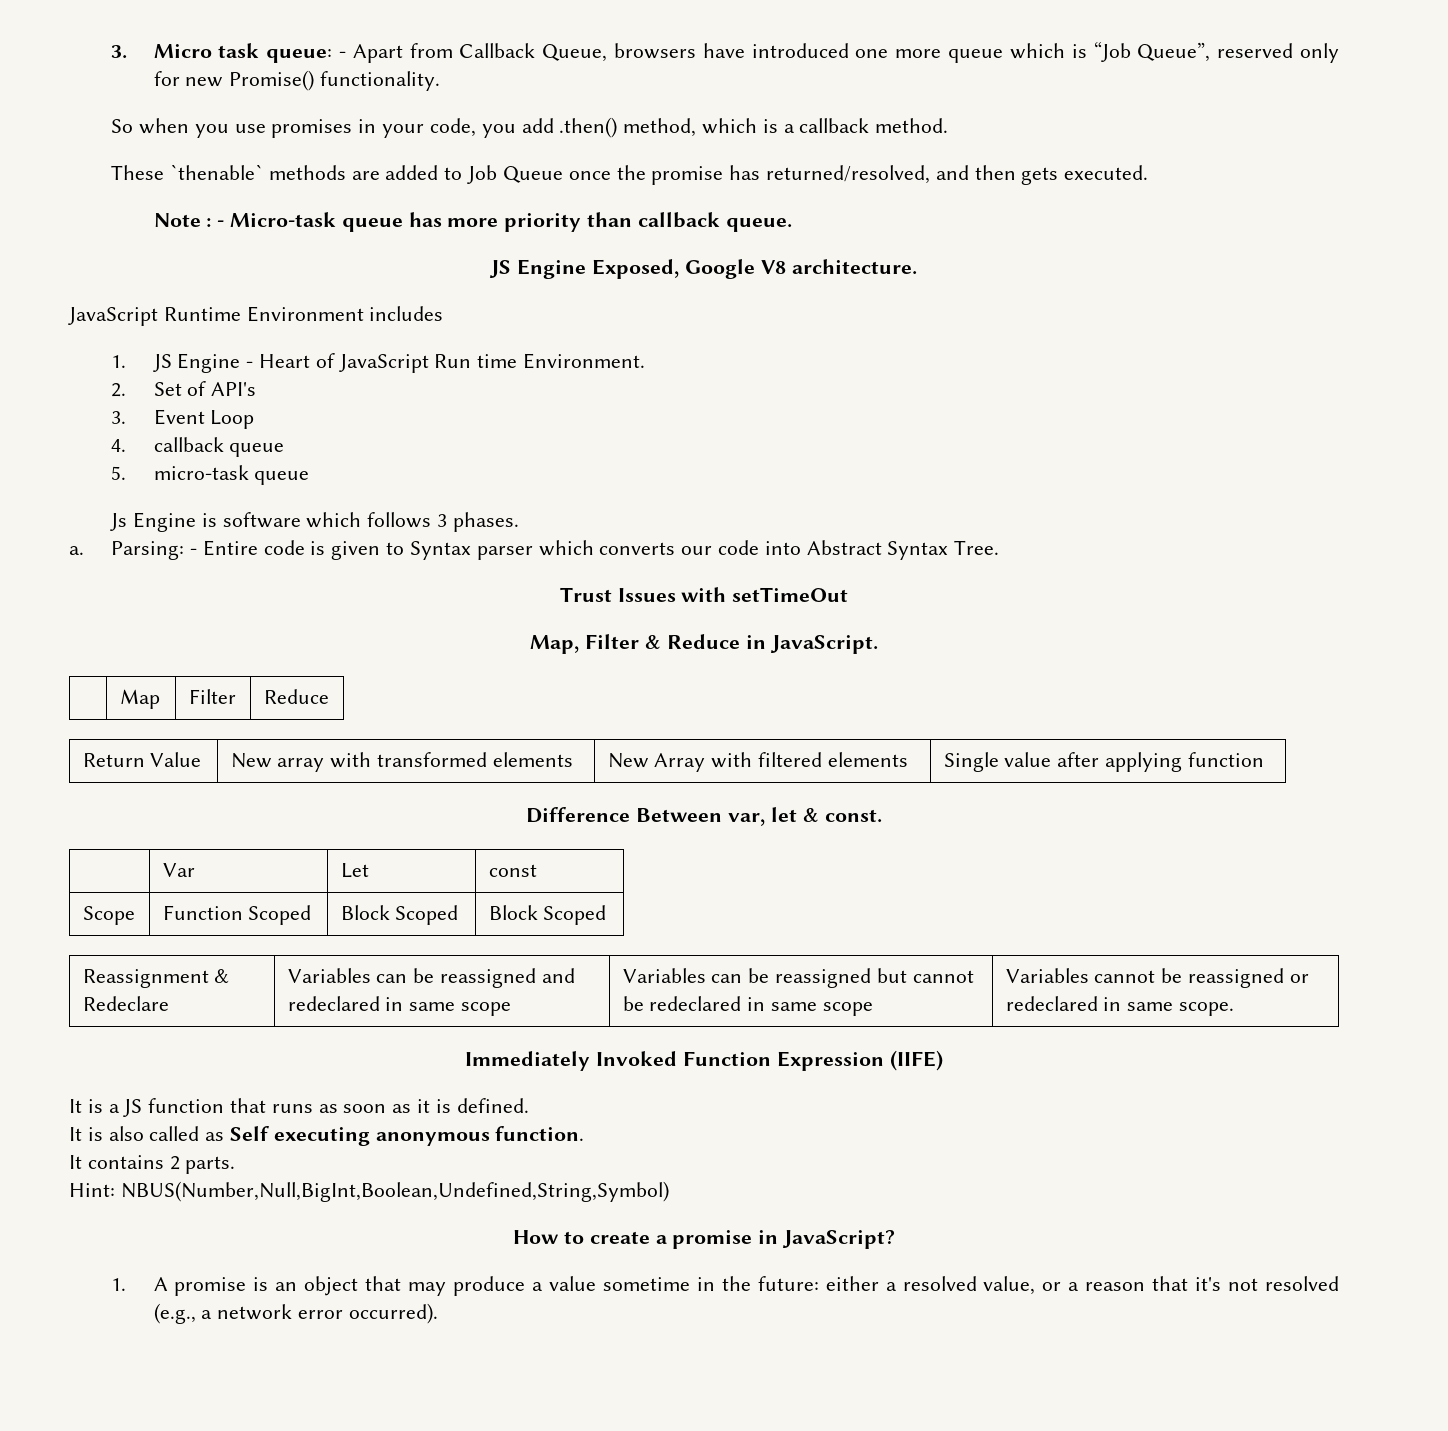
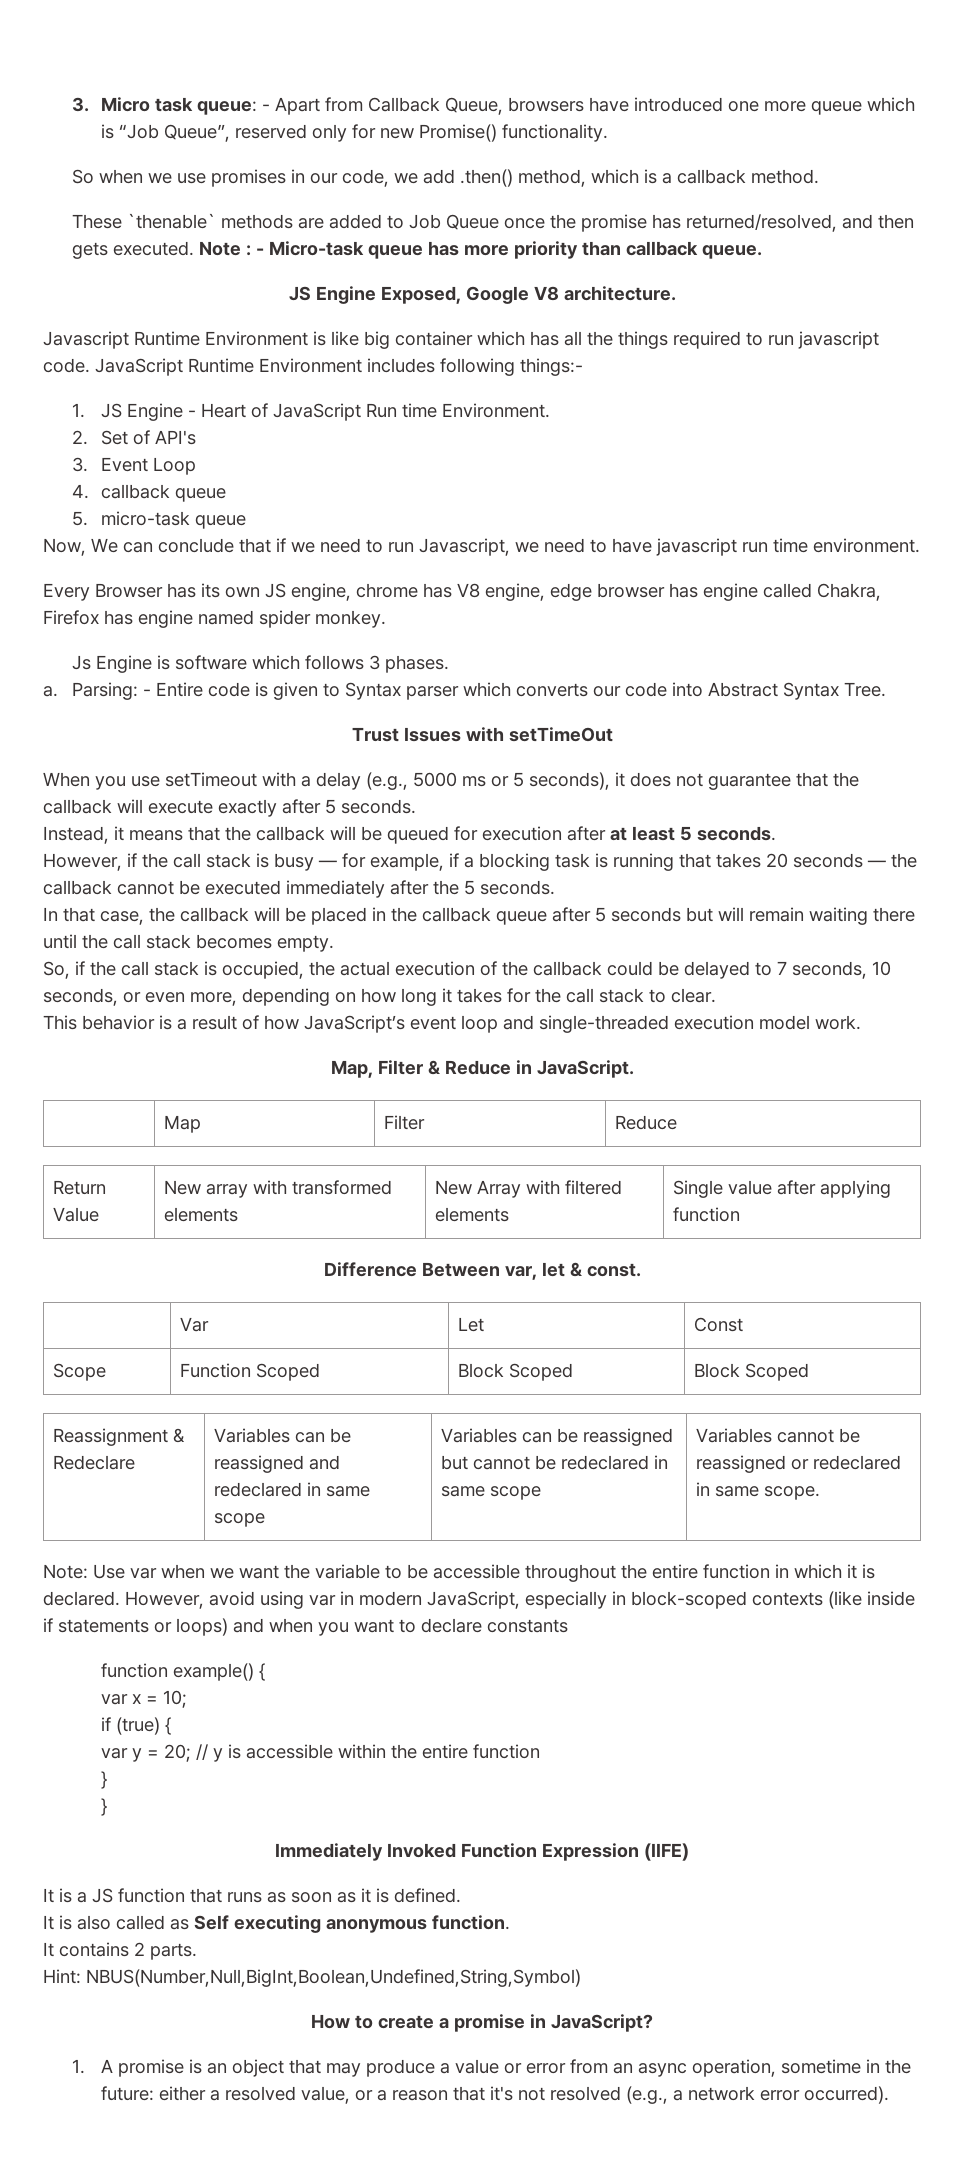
[194,124,229,138] you -> [148,173,173,184] we
[382,118,516,138] your code, you -> [310,169,419,187] our code, we
(1149, 172) // -> (195, 248) none
(917, 267) none -> [43,331,879,349] [43,358,90,373] Javascript Runtime Environment is like big container which has all the things required to run javascript code.
(444, 313) none -> [440,358,583,376] following things:-
(310, 478) none -> [43,538,920,556] [43,583,881,601] [43,610,386,628] // Now, We can conclude that if we need to run Javascript, we need to have javascript run time environment. // Every Browser has its own JS engine, chrome has V8 engine, edge browser has engine called Chakra, Firefox has engine named spider monkey.
(849, 594) none -> [43,772,859,790] [43,799,416,817] [43,826,776,844] [43,853,917,871] [43,880,555,898] [43,907,915,925] [43,934,334,952] [43,961,891,979] [43,988,716,1006] [43,1015,861,1033] // When you use setTimeout with a delay (e.g., 5000 ms or 5 seconds), it does not guarantee that the callback will execute exactly after 5 seconds. // Instead, it means that the callback will be queued for execution after at least 5 seconds. // However, if the call stack is busy — for example, if a blocking task is running that takes 20 seconds — the callback cannot be executed immediately after the 5 seconds. // In that case, the callback will be placed in the callback queue after 5 seconds but will remain waiting there until the call stack becomes empty. // So, if the call stack is occupied, the actual execution of the callback could be delayed to 7 seconds, 10 seconds, or even more, depending on how long it takes for the call stack to clear. // This behavior is a result of how JavaScript’s event loop and single-threaded execution model work.
[488,864,537,877] const -> [694,1317,744,1332] Const
(1234, 1009) none -> [43,1564,875,1582] [43,1591,915,1609] [43,1618,568,1636] [101,1663,266,1681] [101,1690,188,1708] [101,1717,172,1735] [101,1744,541,1762] [101,1771,108,1789] [101,1798,108,1816] // Note: Use var when we want the variable to be accessible throughout the entire function in which it is declared. However, avoid using var in modern JavaScript, especially in block-scoped contexts (like inside if statements or loops) and when you want to declare constants // function example() { // var x = 10; // if (true) { // var y = 20; // y is accessible within the entire function // } // }
(596, 1283) none -> [504,2059,777,2077] or error from an async operation,

